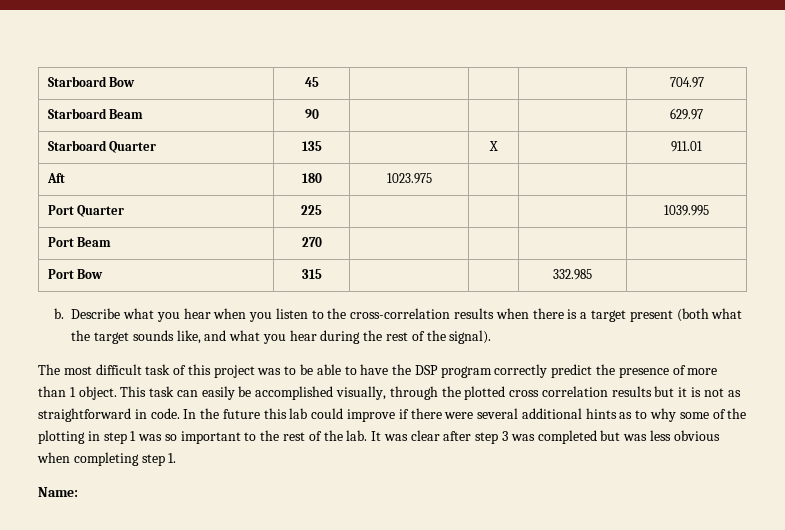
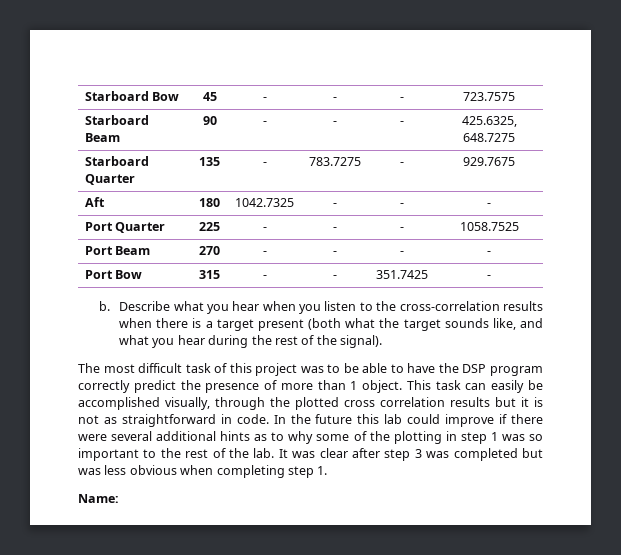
[669,77,704,88] | | | 704.97 -> [262,97,267,101] [333,97,337,101] [400,97,404,101] [463,92,515,101] - | - | - | 723.7575
[670,108,703,120] [47,140,157,153] [301,141,322,151] [489,141,498,151] [671,141,702,152] [46,173,65,183] [301,173,322,183] [386,173,432,184] | | | 629.97 // Starboard Quarter | 135 | | X | | 911.01 // Aft | 180 | 1023.975 | | | -> [262,121,267,125] [333,121,337,125] [400,121,404,125] [461,116,517,127] [463,133,515,142] [84,156,149,166] [84,174,135,185] [199,157,220,166] [262,162,267,166] [309,157,361,166] [400,162,404,166] [463,157,515,166] [84,197,105,207] [199,198,220,207] [235,198,294,207] [333,203,337,207] [400,203,404,207] [487,203,491,207] - | - | - | 425.6325, 648.7275 // Starboard Quarter | 135 | - | 783.7275 | - | 929.7675 // Aft | 180 | 1042.7325 | - | - | -
[664,205,709,216] | | | 1039.995 -> [262,227,267,231] [333,227,337,231] [400,227,404,231] [459,222,519,231] - | - | - | 1058.7525
(322, 242) | | | -> [262,251,267,255] [333,251,337,255] [400,251,404,255] [487,251,491,255] - | - | - | -
[553,269,592,280] | | 332.985 | -> [262,275,267,279] [333,275,337,279] [376,270,428,279] [487,275,491,279] - | - | 351.7425 | -

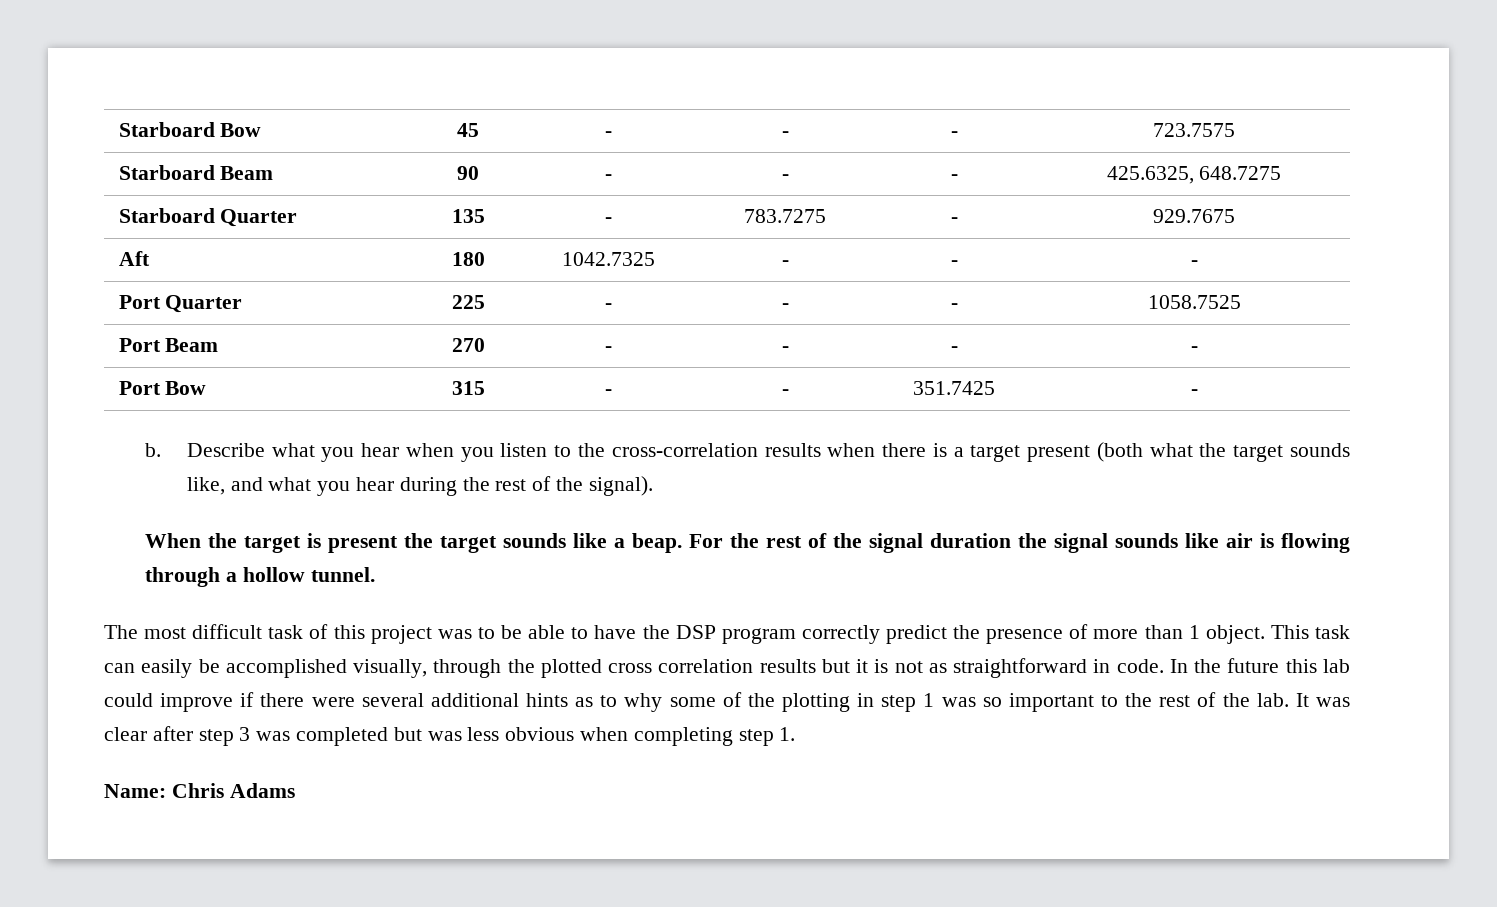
(383, 341) none -> [145,533,1350,553] [145,567,375,587] // When the target is present the target sounds like a beap. For the rest of the signal duration the signal sounds like air is flowing through a hollow tunnel.
(119, 498) none -> [171,783,295,798] Chris Adams

